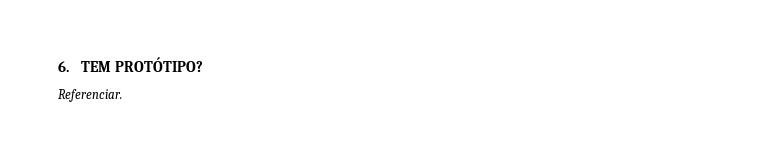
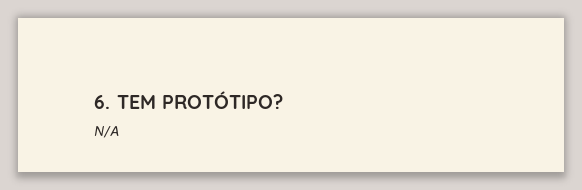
[58,89,122,102] Referenciar. -> [94,126,119,138] N/A

